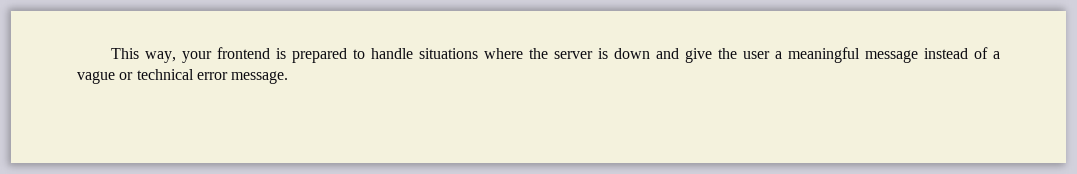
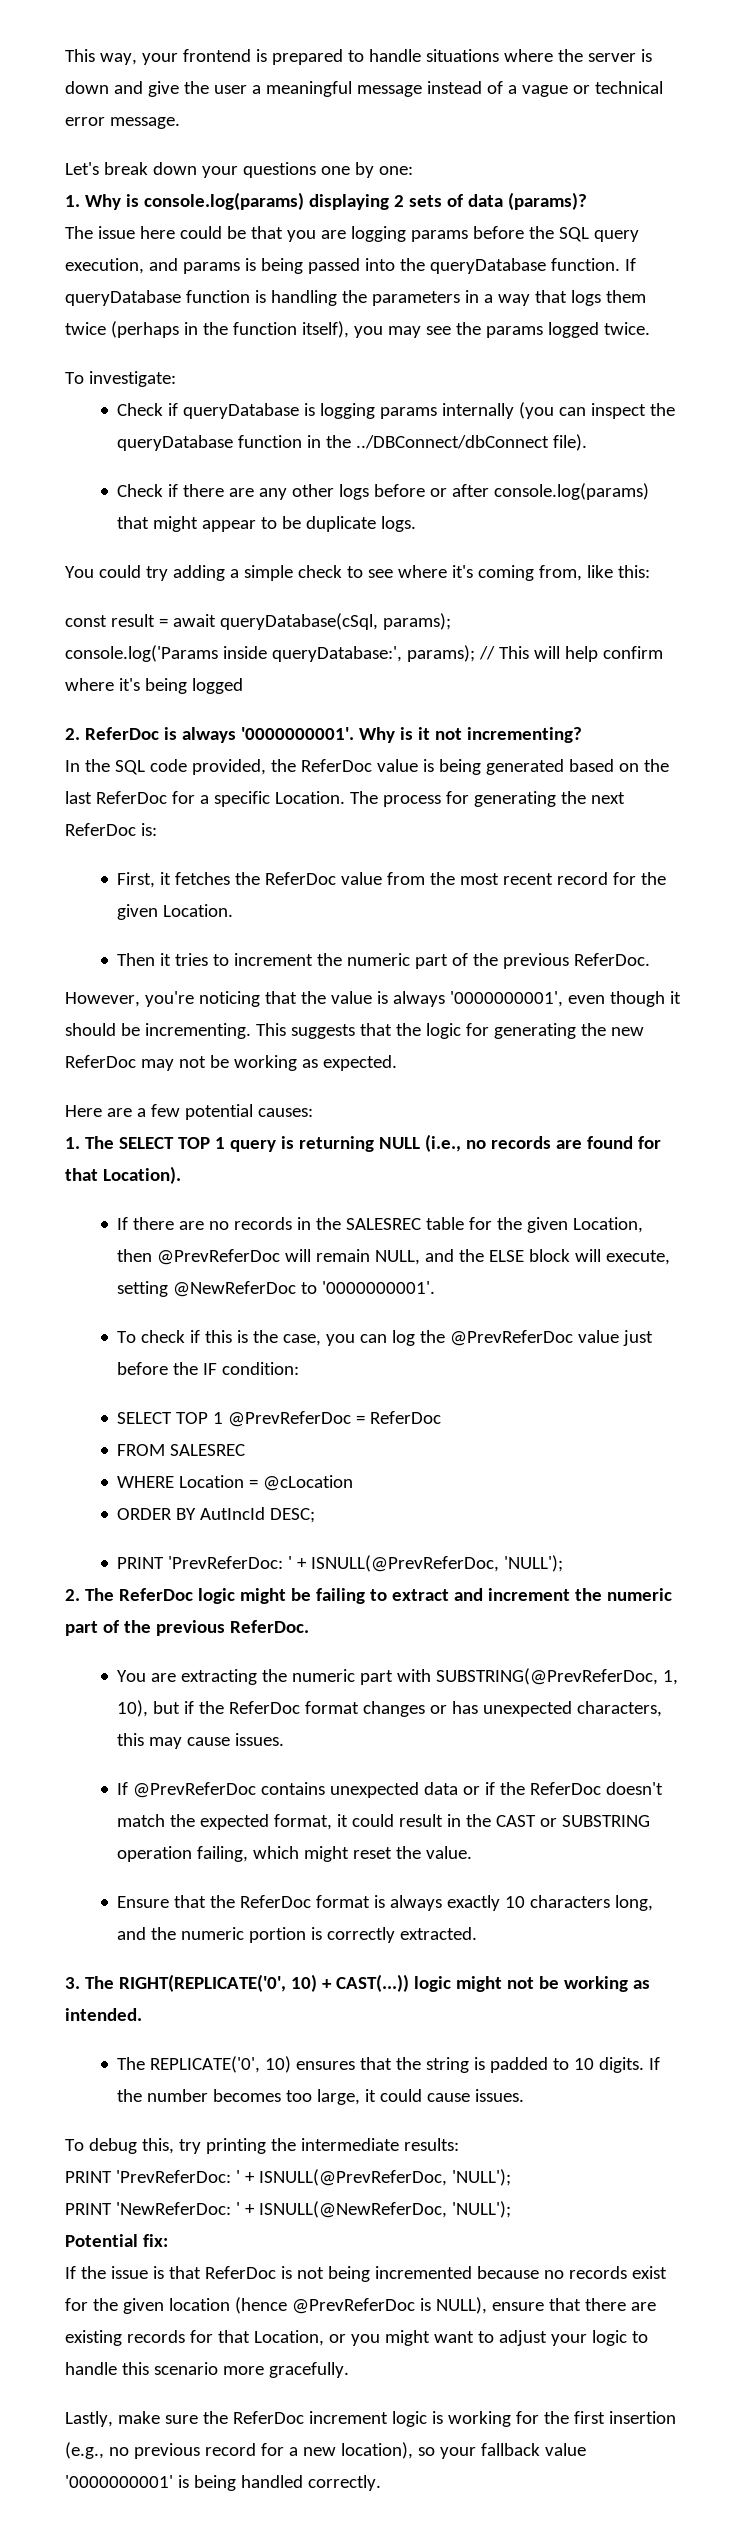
(289, 77) none -> [65,162,413,178] [65,192,587,210] [65,226,639,242] [65,258,636,274] [65,290,646,306] [65,321,650,338] [65,371,176,387] [117,402,676,419] [117,434,588,451] [117,483,650,500] [117,516,417,532] [65,565,650,581] [65,613,451,630] [65,645,663,662] [65,678,243,694] [65,727,582,743] [65,759,669,775] [65,791,625,807] [65,823,157,836] [117,872,667,888] [117,904,234,920] [117,953,651,969] [65,991,681,1007] [65,1023,644,1039] [65,1055,397,1071] [65,1104,313,1120] [65,1134,661,1152] [65,1166,181,1184] [117,1217,644,1233] [117,1249,671,1265] [117,1281,436,1297] [117,1330,654,1346] [117,1362,300,1375] [117,1411,442,1427] [117,1444,246,1456] [117,1475,354,1491] [117,1507,316,1523] [117,1555,564,1572] [65,1588,672,1604] [65,1620,309,1636] [117,1668,679,1685] [117,1700,663,1717] [117,1733,285,1749] [117,1782,664,1798] [117,1814,651,1830] [117,1846,473,1862] [117,1895,654,1911] [117,1927,478,1943] [65,1974,650,1992] [65,2008,142,2021] [117,2056,661,2073] [117,2089,525,2105] [65,2138,459,2154] [65,2169,511,2186] [65,2201,511,2218] [65,2234,168,2247] [65,2266,667,2282] [65,2297,656,2314] [65,2330,648,2346] [65,2362,349,2378] [65,2411,676,2427] [65,2442,586,2459] [65,2475,381,2491] // Let's break down your questions one by one: // 1. Why is console.log(params) displaying 2 sets of data (params)? // The issue here could be that you are logging params before the SQL query execution, and params is being passed into the queryDatabase function. If queryDatabase function is handling the parameters in a way that logs them twice (perhaps in the function itself), you may see the params logged twice. // To investigate: // Check if queryDatabase is logging params internally (you can inspect the queryDatabase function in the ../DBConnect/dbConnect file). // Check if there are any other logs before or after console.log(params) that might appear to be duplicate logs. // You could try adding a simple check to see where it's coming from, like this: // const result = await queryDatabase(cSql, params); // console.log('Params inside queryDatabase:', params); // This will help confirm where it's being logged // 2. ReferDoc is always '0000000001'. Why is it not incrementing? // In the SQL code provided, the ReferDoc value is being generated based on the last ReferDoc for a specific Location. The process for generating the next ReferDoc is: // First, it fetches the ReferDoc value from the most recent record for the given Location. // Then it tries to increment the numeric part of the previous ReferDoc. // However, you're noticing that the value is always '0000000001', even though it should be incrementing. This suggests that the logic for generating the new ReferDoc may not be working as expected. // Here are a few potential causes: // 1. The SELECT TOP 1 query is returning NULL (i.e., no records are found for that Location). // If there are no records in the SALESREC table for the given Location, then @PrevReferDoc will remain NULL, and the ELSE block will execute, setting @NewReferDoc to '0000000001'. // To check if this is the case, you can log the @PrevReferDoc value just before the IF condition: // SELECT TOP 1 @PrevReferDoc = ReferDoc // FROM SALESREC // WHERE Location = @cLocation // ORDER BY AutIncId DESC; // PRINT 'PrevReferDoc: ' + ISNULL(@PrevReferDoc, 'NULL'); // 2. The ReferDoc logic might be failing to extract and increment the numeric part of the previous ReferDoc. // You are extracting the numeric part with SUBSTRING(@PrevReferDoc, 1, 10), but if the ReferDoc format changes or has unexpected characters, this may cause issues. // If @PrevReferDoc contains unexpected data or if the ReferDoc doesn't match the expected format, it could result in the CAST or SUBSTRING operation failing, which might reset the value. // Ensure that the ReferDoc format is always exactly 10 characters long, and the numeric portion is correctly extracted. // 3. The RIGHT(REPLICATE('0', 10) + CAST(...)) logic might not be working as intended. // The REPLICATE('0', 10) ensures that the string is padded to 10 digits. If the number becomes too large, it could cause issues. // To debug this, try printing the intermediate results: // PRINT 'PrevReferDoc: ' + ISNULL(@PrevReferDoc, 'NULL'); // PRINT 'NewReferDoc: ' + ISNULL(@NewReferDoc, 'NULL'); // Potential fix: // If the issue is that ReferDoc is not being incremented because no records exist for the given location (hence @PrevReferDoc is NULL), ensure that there are existing records for that Location, or you might want to adjust your logic to handle this scenario more gracefully. // Lastly, make sure the ReferDoc increment logic is working for the first insertion (e.g., no previous record for a new location), so your fallback value '0000000001' is being handled correctly.

